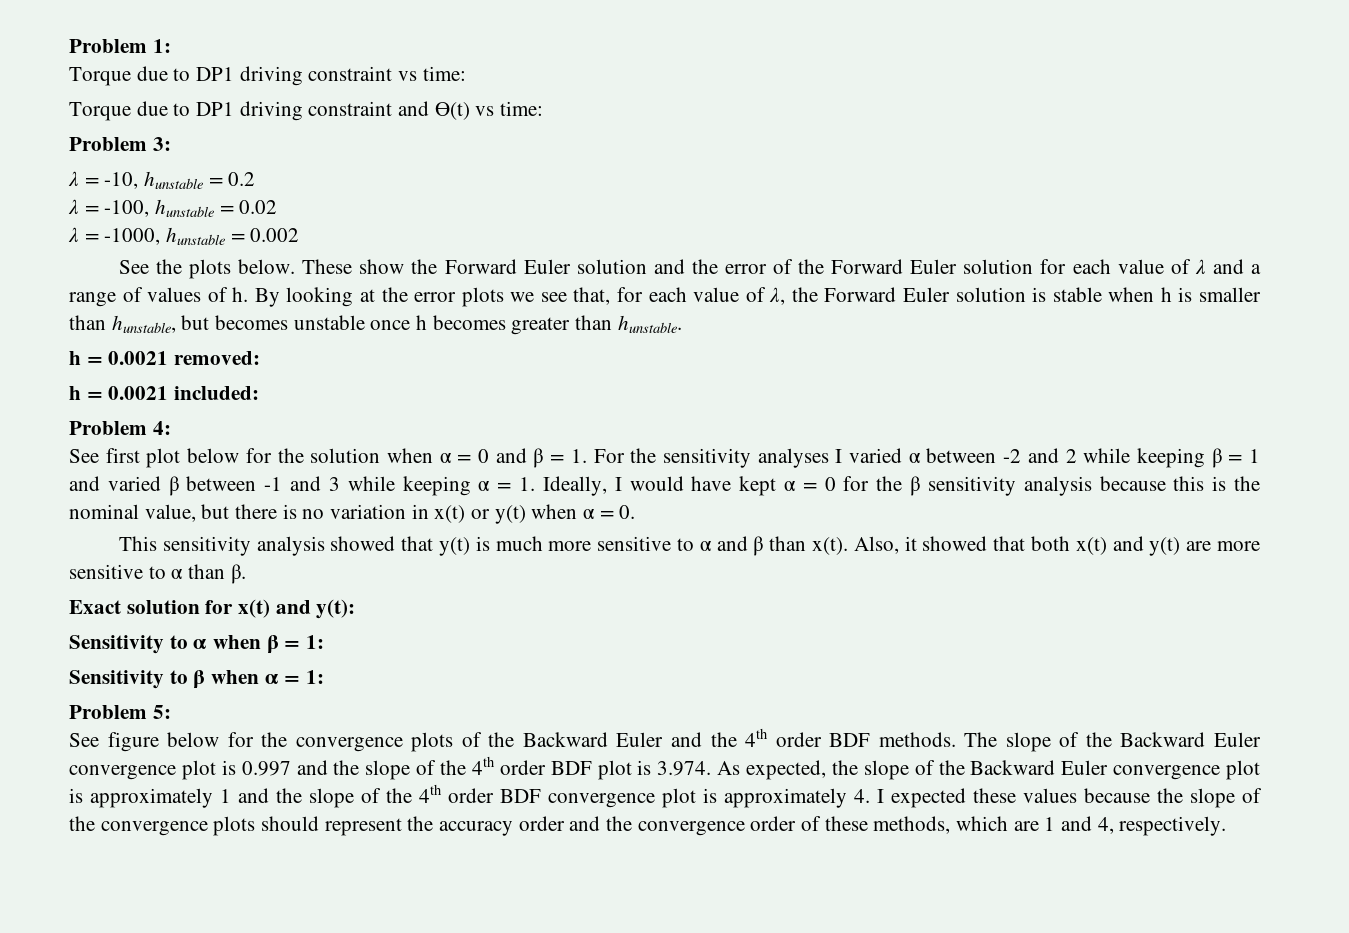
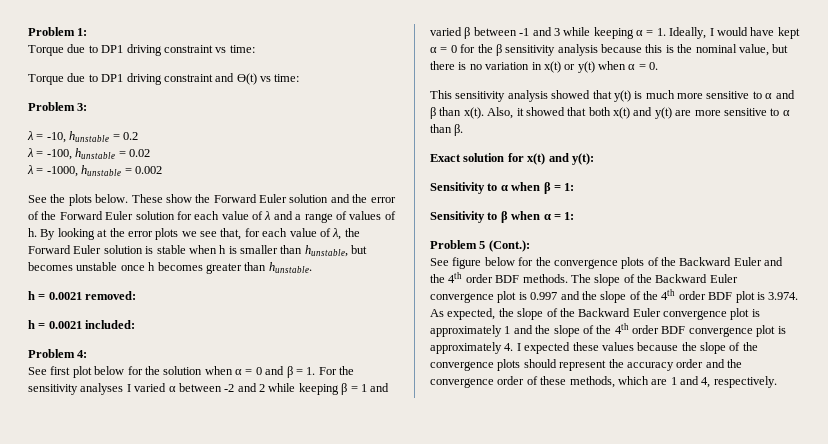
[152,705,171,719] 5: -> [479,240,530,252] 5 (Cont.):

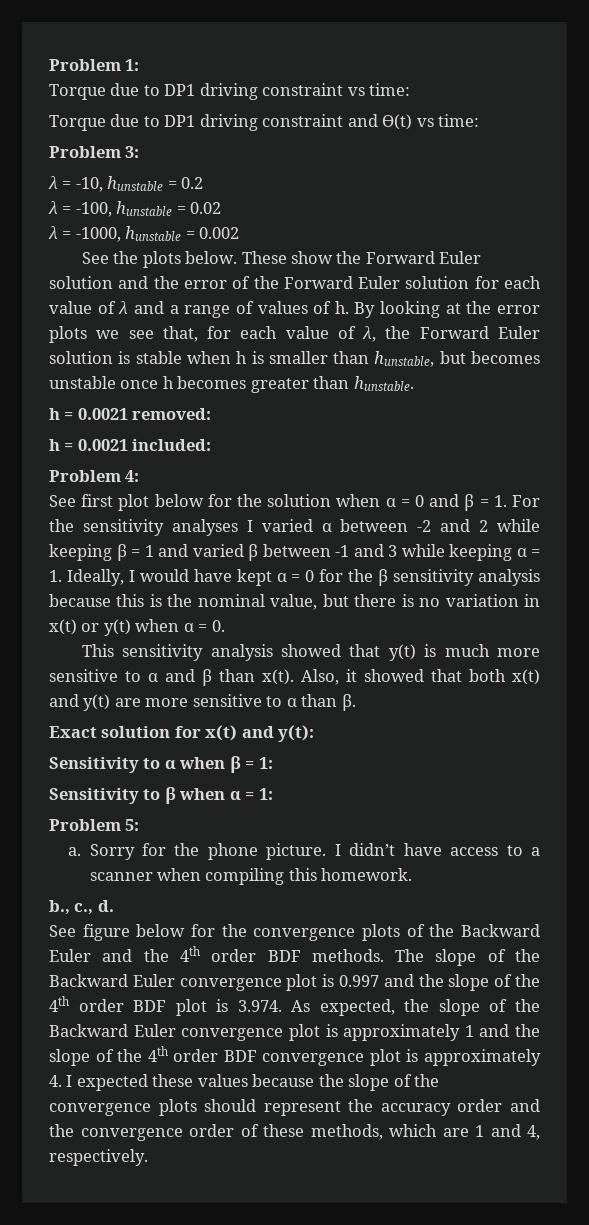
[479,240,530,252] 5 (Cont.): -> [125,819,140,831] [68,843,540,860] [89,868,413,885] [49,900,114,915] 5: // a. Sorry for the phone picture. I didn’t have access to a scanner when compiling this homework. // b., c., d.

